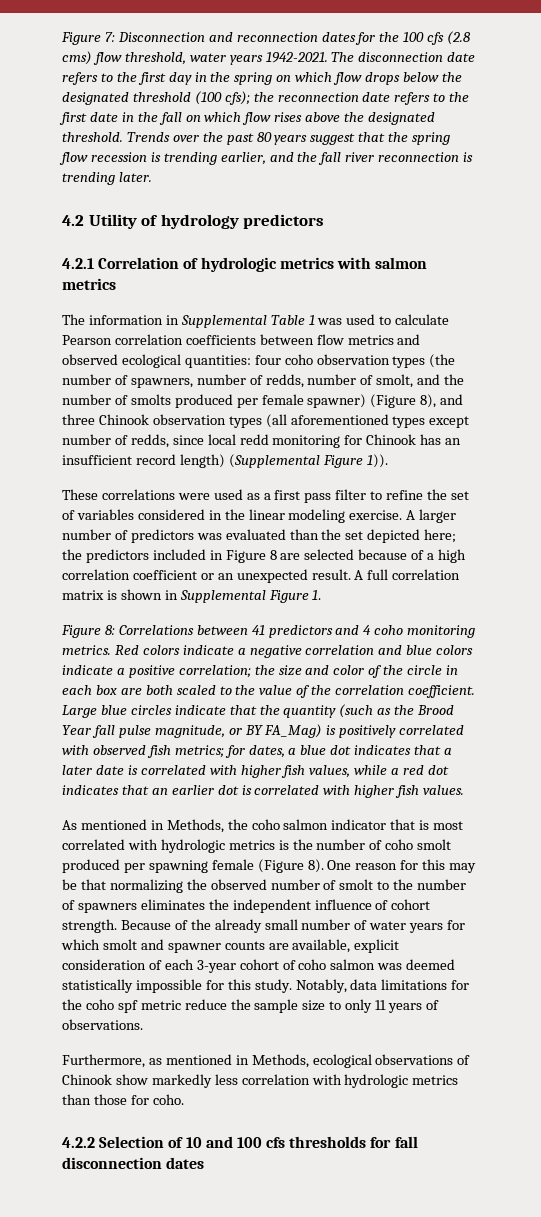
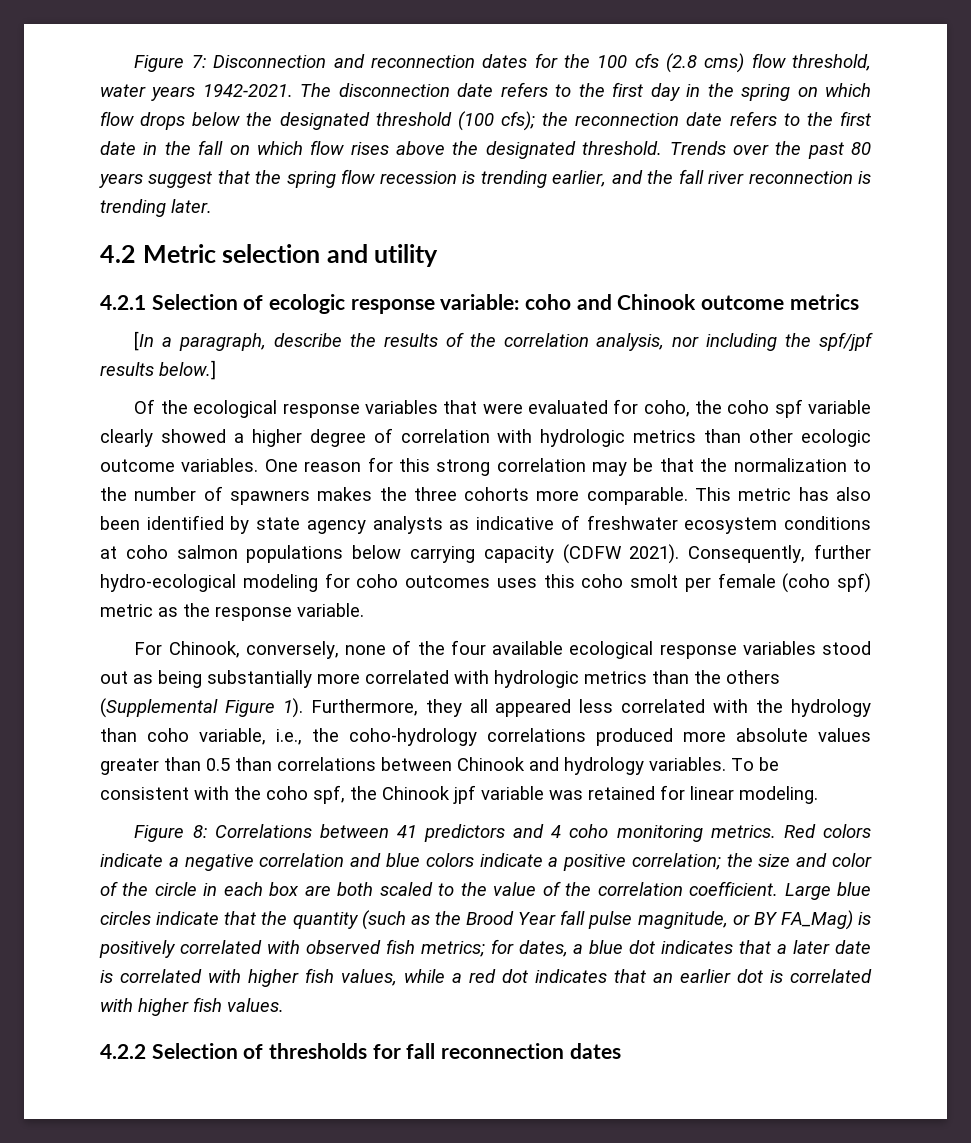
[88,214,325,229] [62,257,428,272] [62,278,116,290] [62,314,450,328] [62,334,421,345] [62,354,456,368] [62,374,465,388] [62,394,464,408] [62,414,470,428] [62,434,462,448] [62,454,388,468] [62,489,469,503] [62,509,457,523] [62,529,457,543] [62,549,467,563] [62,569,461,583] [62,589,322,603] Utility of hydrology predictors // 4.2.1 Correlation of hydrologic metrics with salmon metrics // The information in Supplemental Table 1 was used to calculate Pearson correlation coefficients between flow metrics and observed ecological quantities: four coho observation types (the number of spawners, number of redds, number of smolt, and the number of smolts produced per female spawner) (Figure 8), and three Chinook observation types (all aforementioned types except number of redds, since local redd monitoring for Chinook has an insufficient record length) (Supplemental Figure 1)). // These correlations were used as a first pass filter to refine the set of variables considered in the linear modeling exercise. A larger number of predictors was evaluated than the set depicted here; the predictors included in Figure 8 are selected because of a high correlation coefficient or an unexpected result. A full correlation matrix is shown in Supplemental Figure 1. -> [142,244,439,267] [100,294,859,314] [134,331,874,351] [100,360,216,380] [134,399,872,418] [100,428,871,447] [100,457,871,476] [100,486,871,505] [100,515,872,534] [100,544,871,564] [100,573,871,593] [100,603,364,621] [134,640,872,659] [100,670,780,688] [100,698,871,718] [100,728,871,746] [100,757,779,775] [100,785,818,804] Metric selection and utility // 4.2.1 Selection of ecologic response variable: coho and Chinook outcome metrics // [In a paragraph, describe the results of the correlation analysis, nor including the spf/jpf results below.] // Of the ecological response variables that were evaluated for coho, the coho spf variable clearly showed a higher degree of correlation with hydrologic metrics than other ecologic outcome variables. One reason for this strong correlation may be that the normalization to the number of spawners makes the three cohorts more comparable. This metric has also been identified by state agency analysts as indicative of freshwater ecosystem conditions at coho salmon populations below carrying capacity (CDFW 2021). Consequently, further hydro-ecological modeling for coho outcomes uses this coho smolt per female (coho spf) metric as the response variable. // For Chinook, conversely, none of the four available ecological response variables stood out as being substantially more correlated with hydrologic metrics than the others (Supplemental Figure 1). Furthermore, they all appeared less correlated with the hydrology than coho variable, i.e., the coho-hydrology correlations produced more absolute values greater than 0.5 than correlations between Chinook and hydrology variables. To be consistent with the coho spf, the Chinook jpf variable was retained for linear modeling.
[62,819,464,833] [62,839,452,853] [62,859,477,873] [62,879,467,893] [62,899,431,913] [62,919,466,933] [61,939,400,953] [62,959,456,973] [62,979,470,993] [62,999,439,1013] [62,1019,143,1030] [62,1054,471,1068] [62,1074,459,1088] [62,1094,184,1105] // As mentioned in Methods, the coho salmon indicator that is most correlated with hydrologic metrics is the number of coho smolt produced per spawning female (Figure 8). One reason for this may be that normalizing the observed number of smolt to the number of spawners eliminates the independent influence of cohort strength. Because of the already small number of water years for which smolt and spawner counts are available, explicit consideration of each 3-year cohort of coho salmon was deemed statistically impossible for this study. Notably, data limitations for the coho spf metric reduce the sample size to only 11 years of observations. // Furthermore, as mentioned in Methods, ecological observations of Chinook show markedly less correlation with hydrologic metrics than those for coho. -> (284, 1005) none
[185,1136,286,1148] 10 and 100 cfs -> (264, 1051) none
[62,1157,162,1169] disconnection -> [441,1043,565,1059] reconnection

